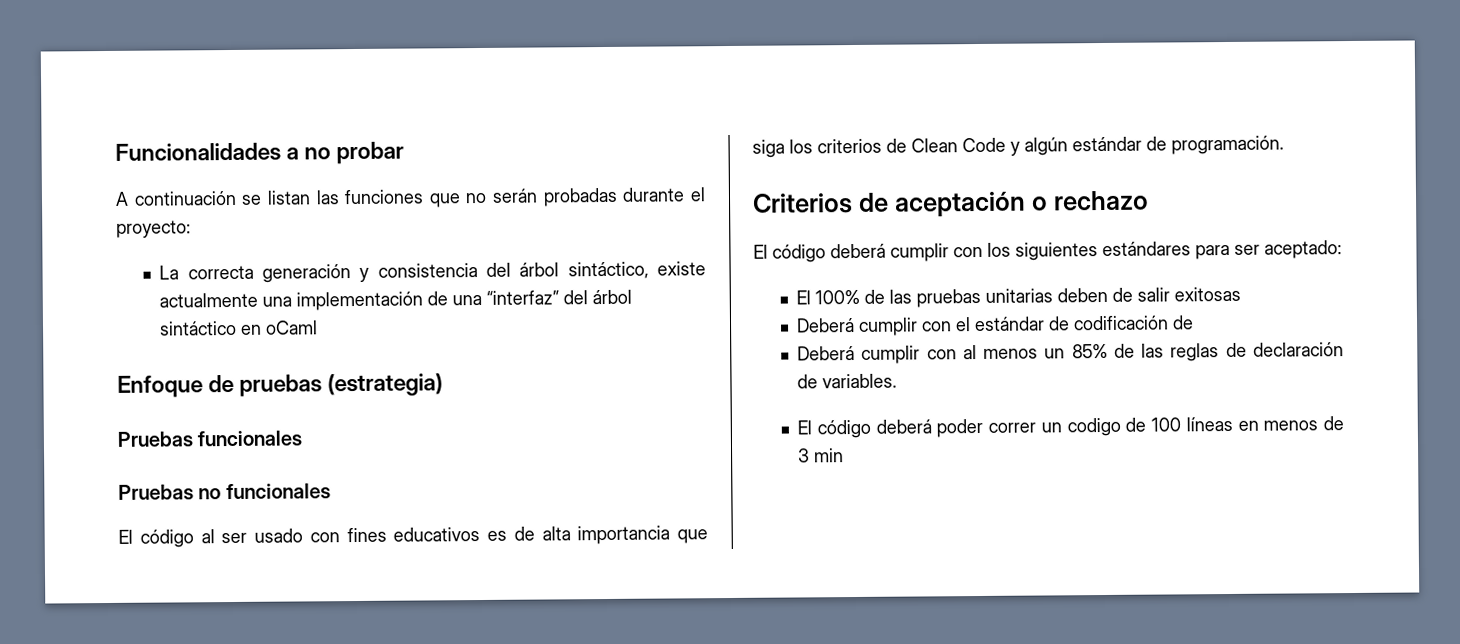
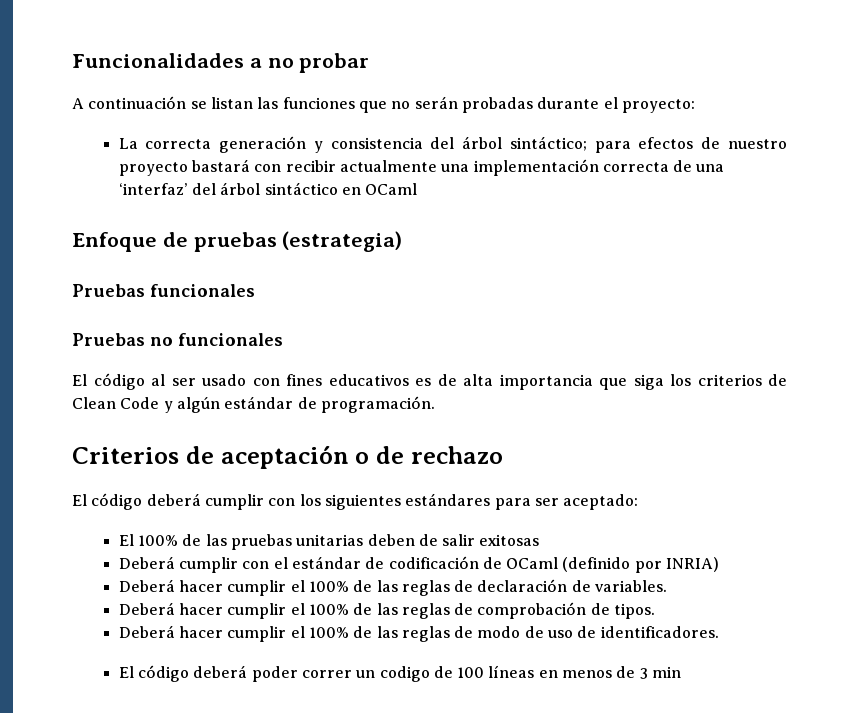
[567,261,707,280] sintáctico, existe -> [509,136,787,153] [118,159,336,176] sintáctico; para efectos de nuestro proyecto bastará con recibir
(424, 301) none -> [602,162,669,172] correcta
[486,290,560,305] “interfaz” -> [118,183,188,195] ‘interfaz’
[265,320,319,335] oCaml -> [365,183,418,195] OCaml
(1048, 203) none -> [376,446,404,464] de
[797,343,1108,364] // Deberá cumplir con al menos un 85% -> [506,557,720,573] [118,579,349,596] OCaml (definido por INRIA) // Deberá hacer cumplir el 100%
(898, 381) none -> [118,602,656,619] [118,625,719,642] // Deberá hacer cumplir el 100% de las reglas de comprobación de tipos. // Deberá hacer cumplir el 100% de las reglas de modo de uso de identificadores.

